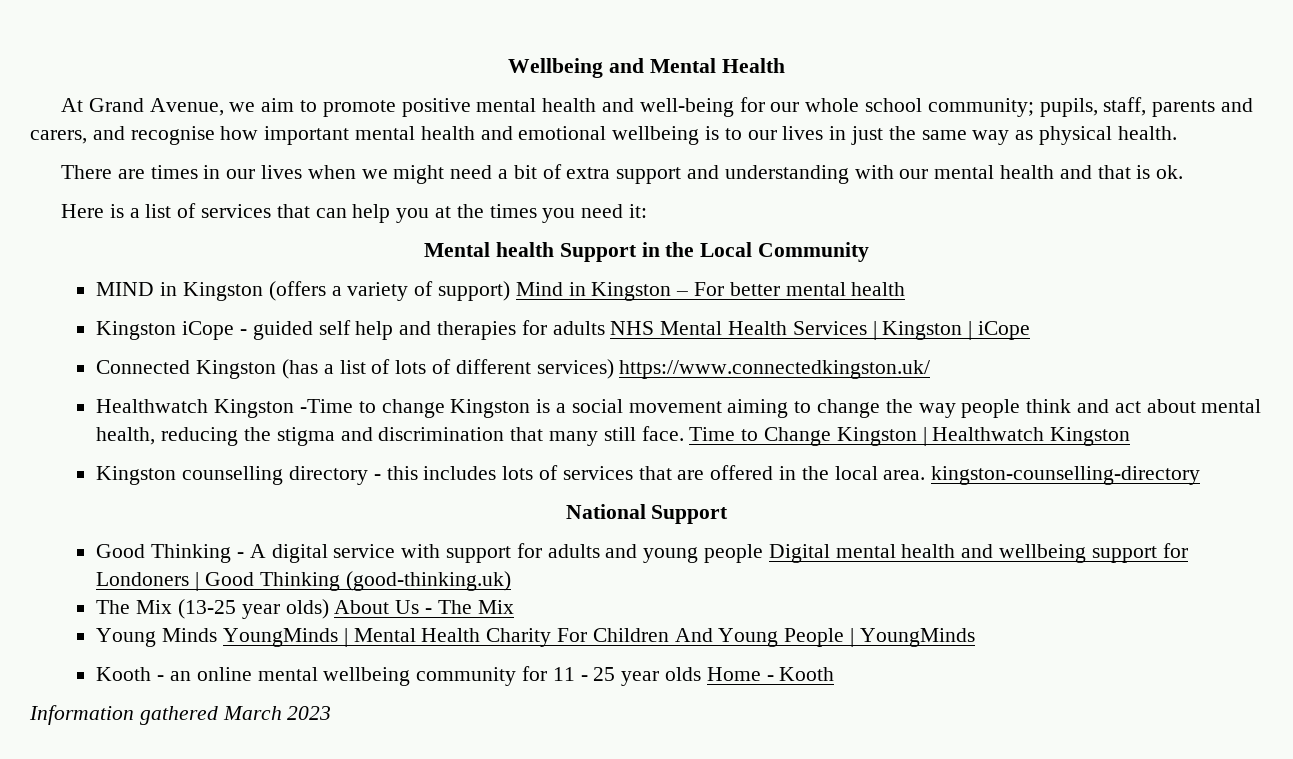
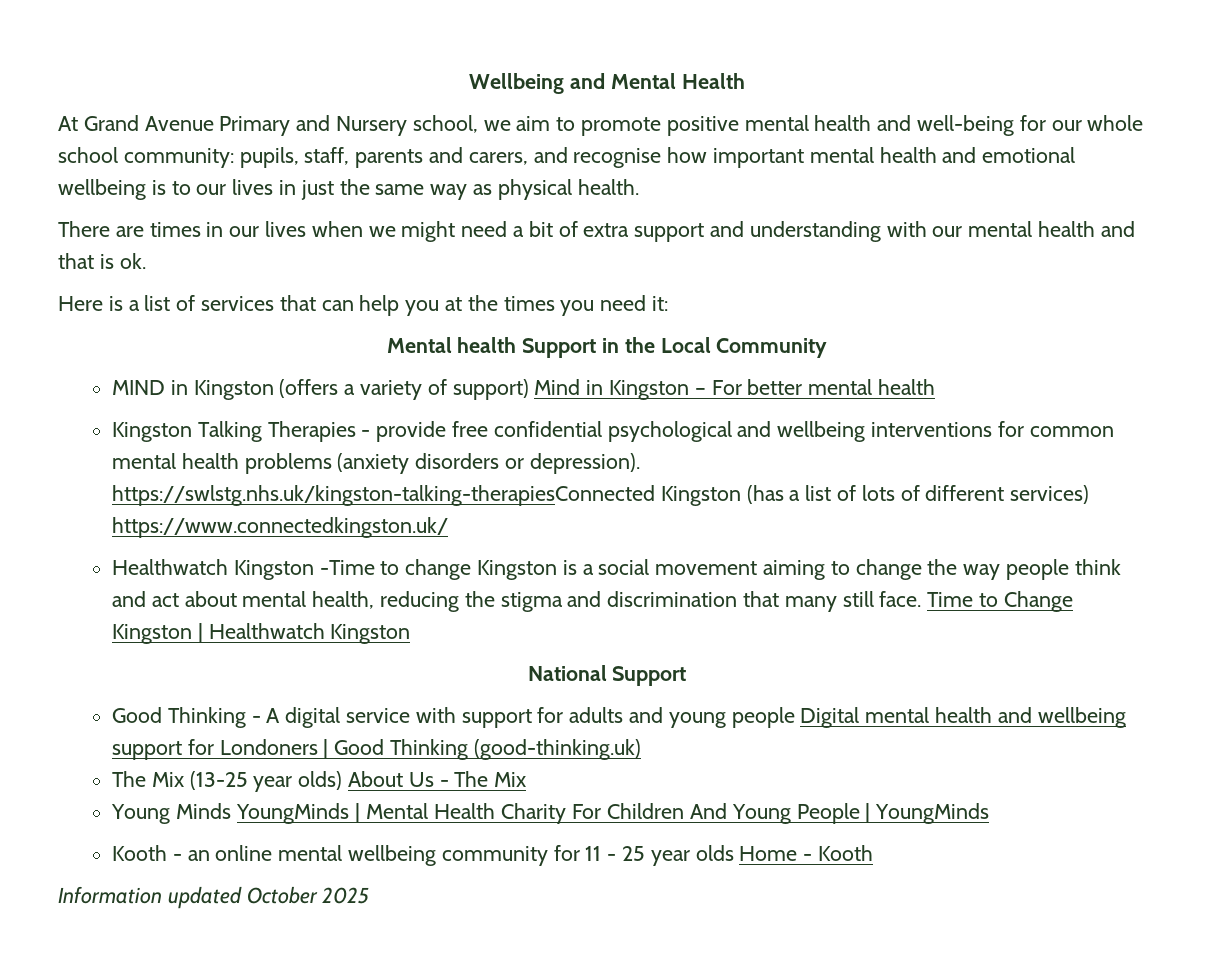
[149,98,224,116] Avenue, -> [144,115,478,136] Avenue Primary and Nursery school,
[927,98,1034,117] community; -> [123,148,234,168] community:
[182,320,1031,340] [96,360,191,374] iCope - guided self help and therapies for adults NHS Mental Health Services | Kingston | iCope // Connected -> [197,421,1114,442] [111,453,640,474] [111,485,655,506] Talking Therapies - provide free confidential psychological and wellbeing interventions for common mental health problems (anxiety disorders or depression). https://swlstg.nhs.uk/kingston-talking-therapiesConnected
[96,465,1201,485] // Kingston counselling directory - this includes lots of services that are offered in the local area. kingston-counselling-directory -> (411, 634) none
[139,706,332,725] gathered March 2023 -> [167,886,370,909] updated October 2025

